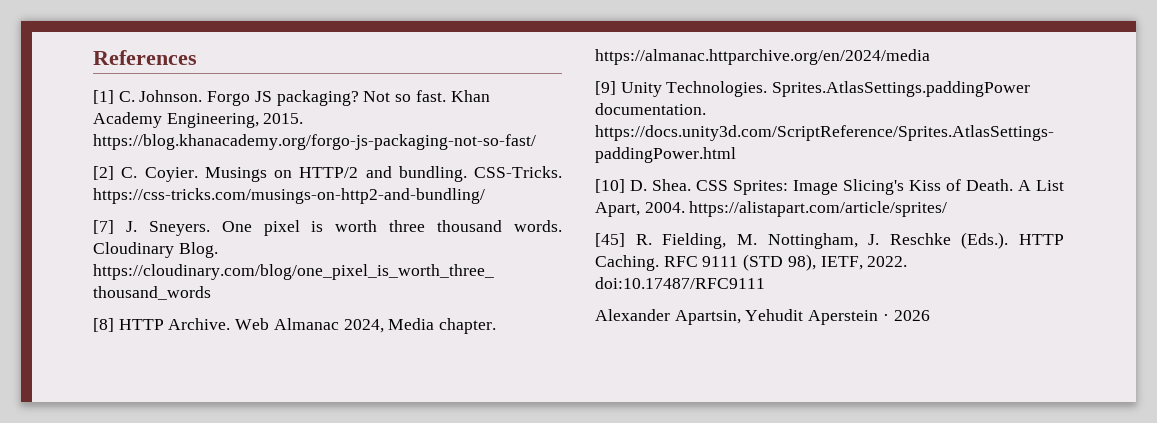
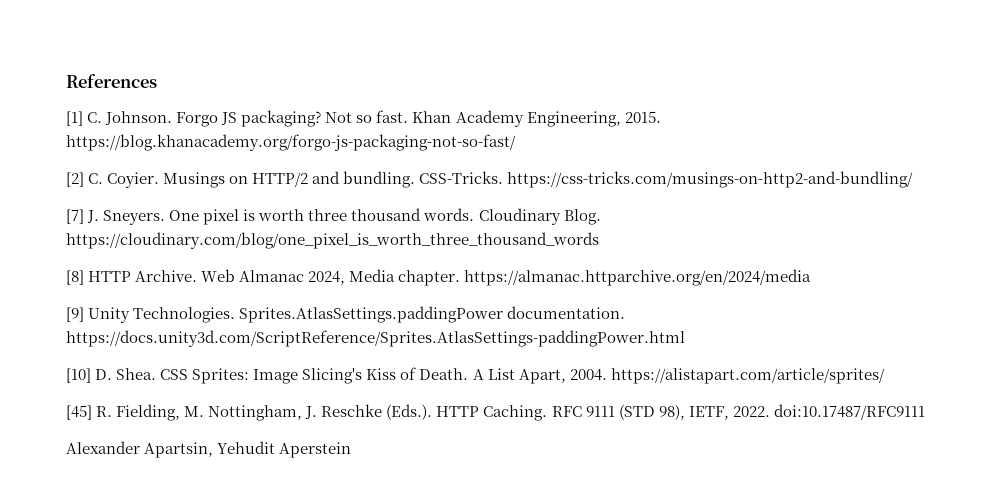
[882,310,930,321] · 2026 -> (352, 450) none

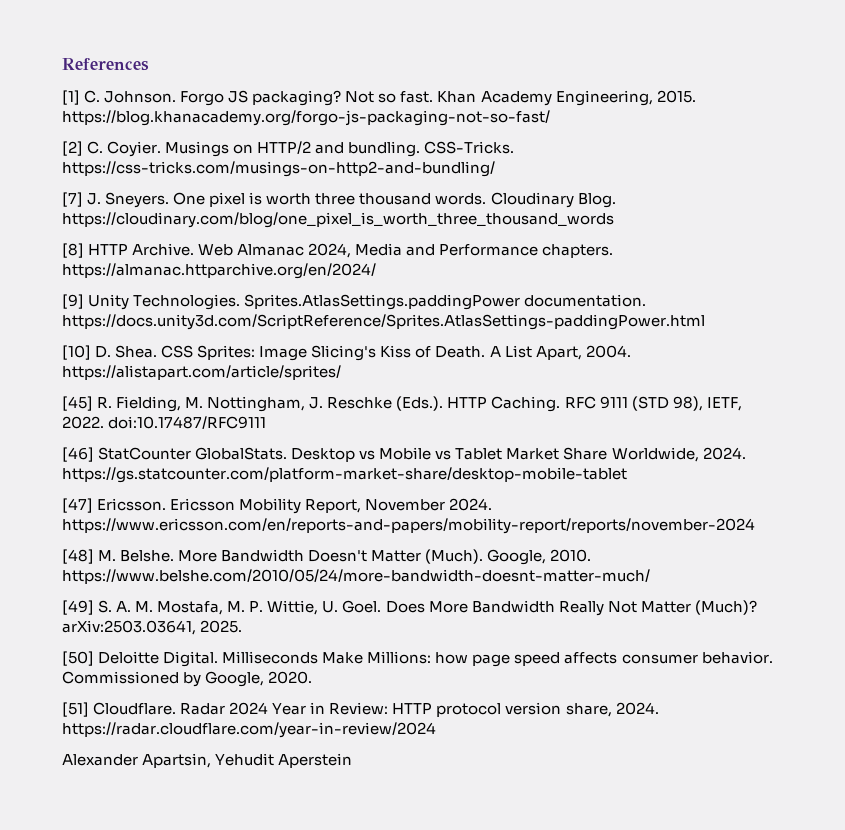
[398,269,812,286] chapter. https://almanac.httparchive.org/en/2024/media -> [406,244,614,258] [62,263,376,279] and Performance chapters. https://almanac.httparchive.org/en/2024/
(925, 412) none -> [62,447,746,462] [62,467,627,483] [62,498,493,514] [62,518,755,534] [62,549,592,565] [62,569,650,584] [62,600,757,616] [62,620,243,635] [62,651,773,667] [62,671,313,687] [62,702,659,717] [62,722,436,738] // [46] StatCounter GlobalStats. Desktop vs Mobile vs Tablet Market Share Worldwide, 2024. https://gs.statcounter.com/platform-market-share/desktop-mobile-tablet // [47] Ericsson. Ericsson Mobility Report, November 2024. https://www.ericsson.com/en/reports-and-papers/mobility-report/reports/november-2024 // [48] M. Belshe. More Bandwidth Doesn't Matter (Much). Google, 2010. https://www.belshe.com/2010/05/24/more-bandwidth-doesnt-matter-much/ // [49] S. A. M. Mostafa, M. P. Wittie, U. Goel. Does More Bandwidth Really Not Matter (Much)? arXiv:2503.03641, 2025. // [50] Deloitte Digital. Milliseconds Make Millions: how page speed affects consumer behavior. Commissioned by Google, 2020. // [51] Cloudflare. Radar 2024 Year in Review: HTTP protocol version share, 2024. https://radar.cloudflare.com/year-in-review/2024

